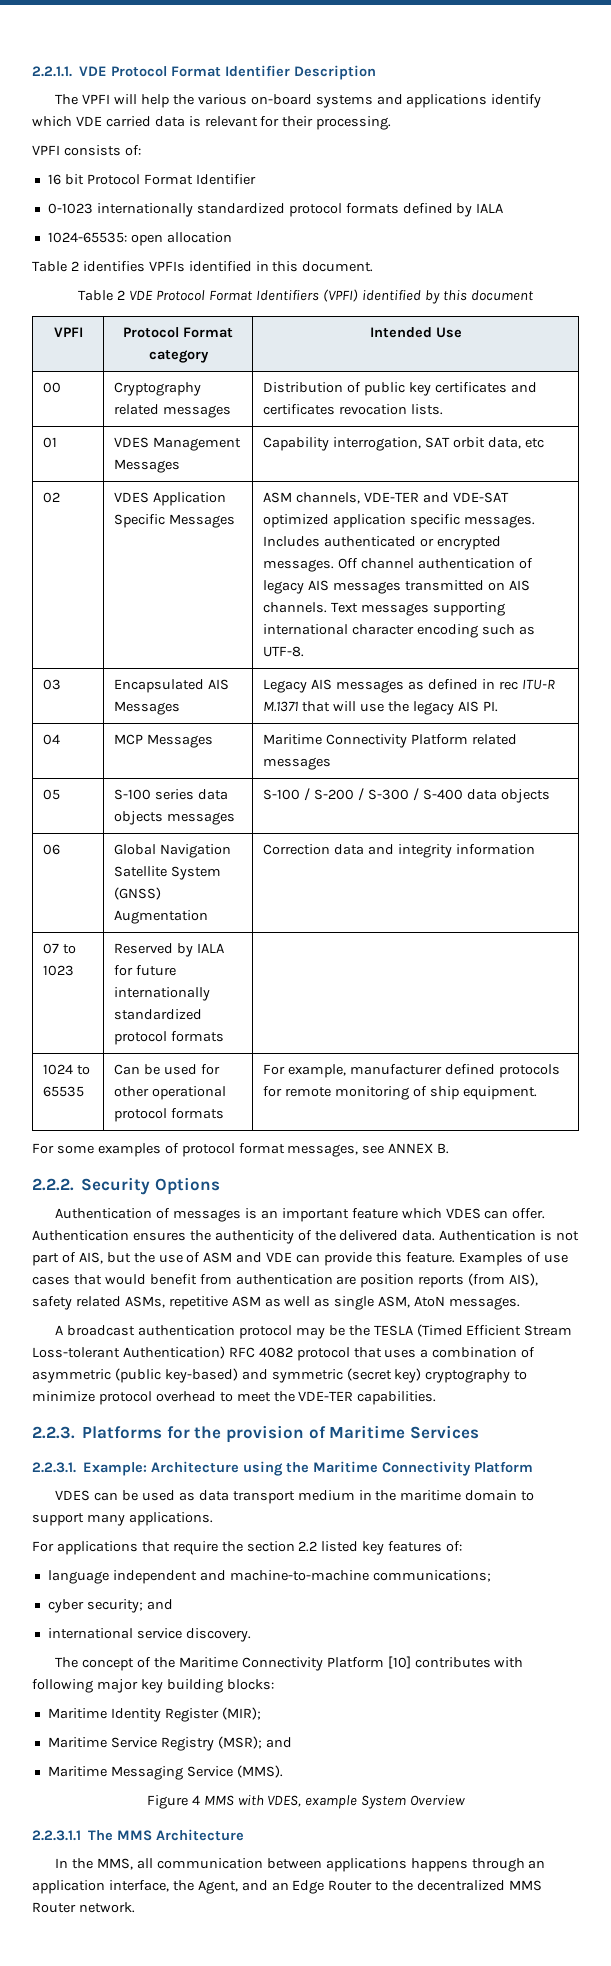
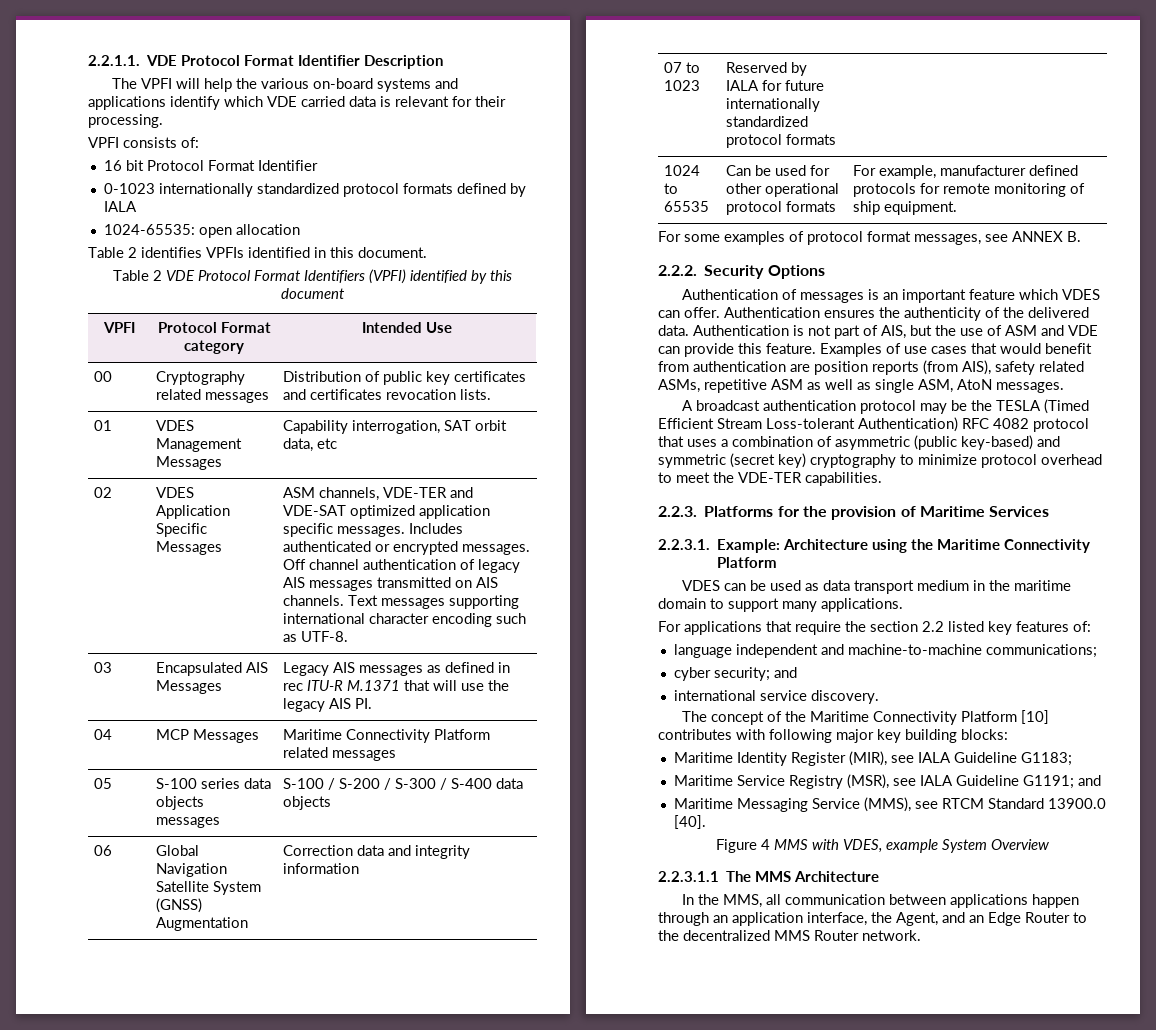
[221,1707,261,1720] [47,1736,292,1751] [47,1765,283,1780] (MIR); // Maritime Service Registry (MSR); and // Maritime Messaging Service (MMS). -> [848,751,1072,766] [673,774,1101,789] [673,797,1106,812] [673,815,706,829] (MIR), see IALA Guideline G1183; // Maritime Service Registry (MSR), see IALA Guideline G1191; and // Maritime Messaging Service (MMS), see RTCM Standard 13900.0 [40].
[410,1858,468,1872] happens -> [1032,894,1080,908] happen

